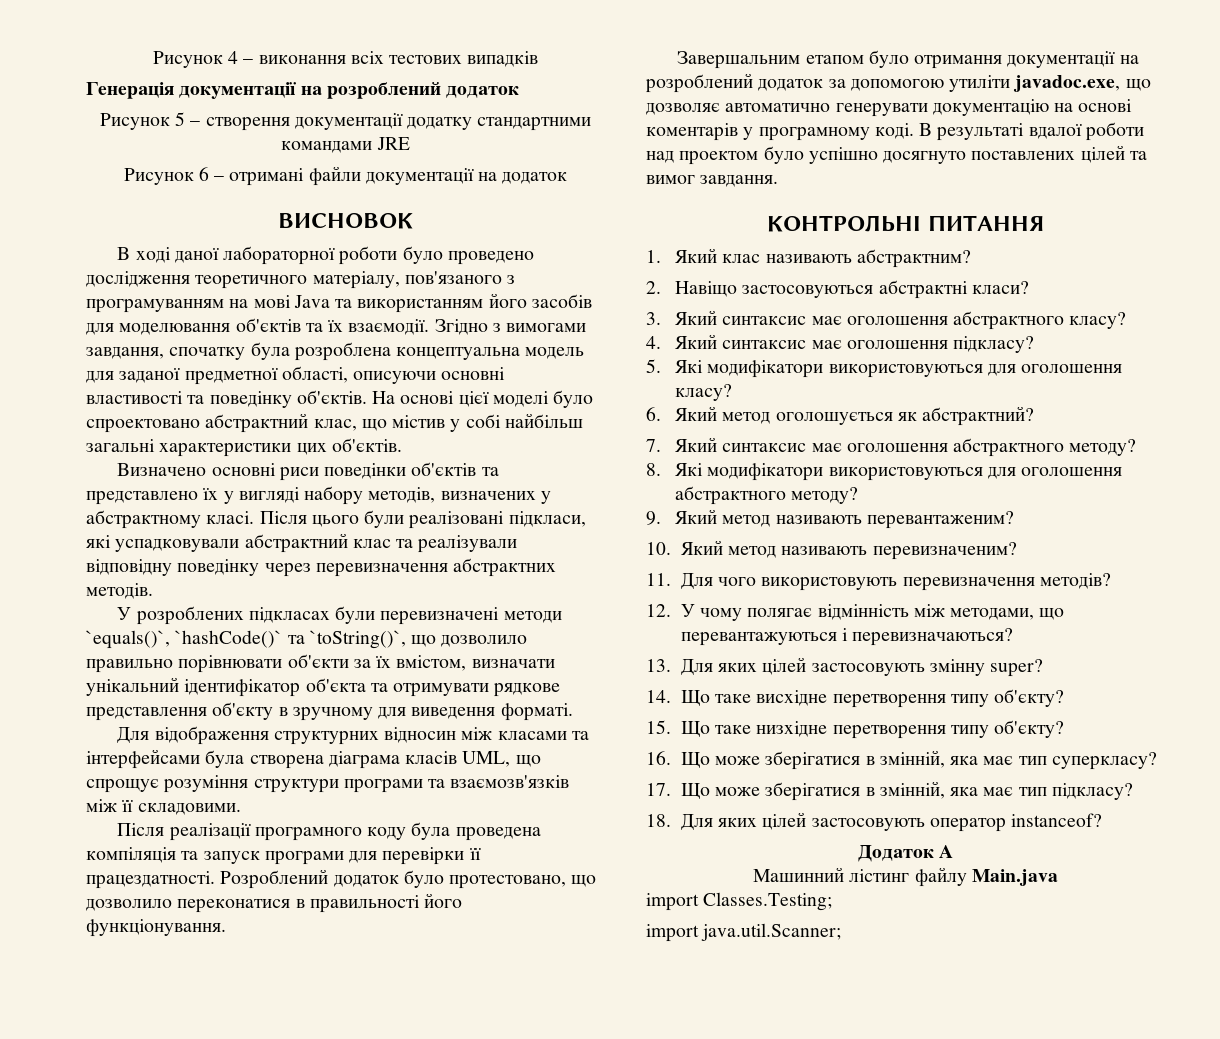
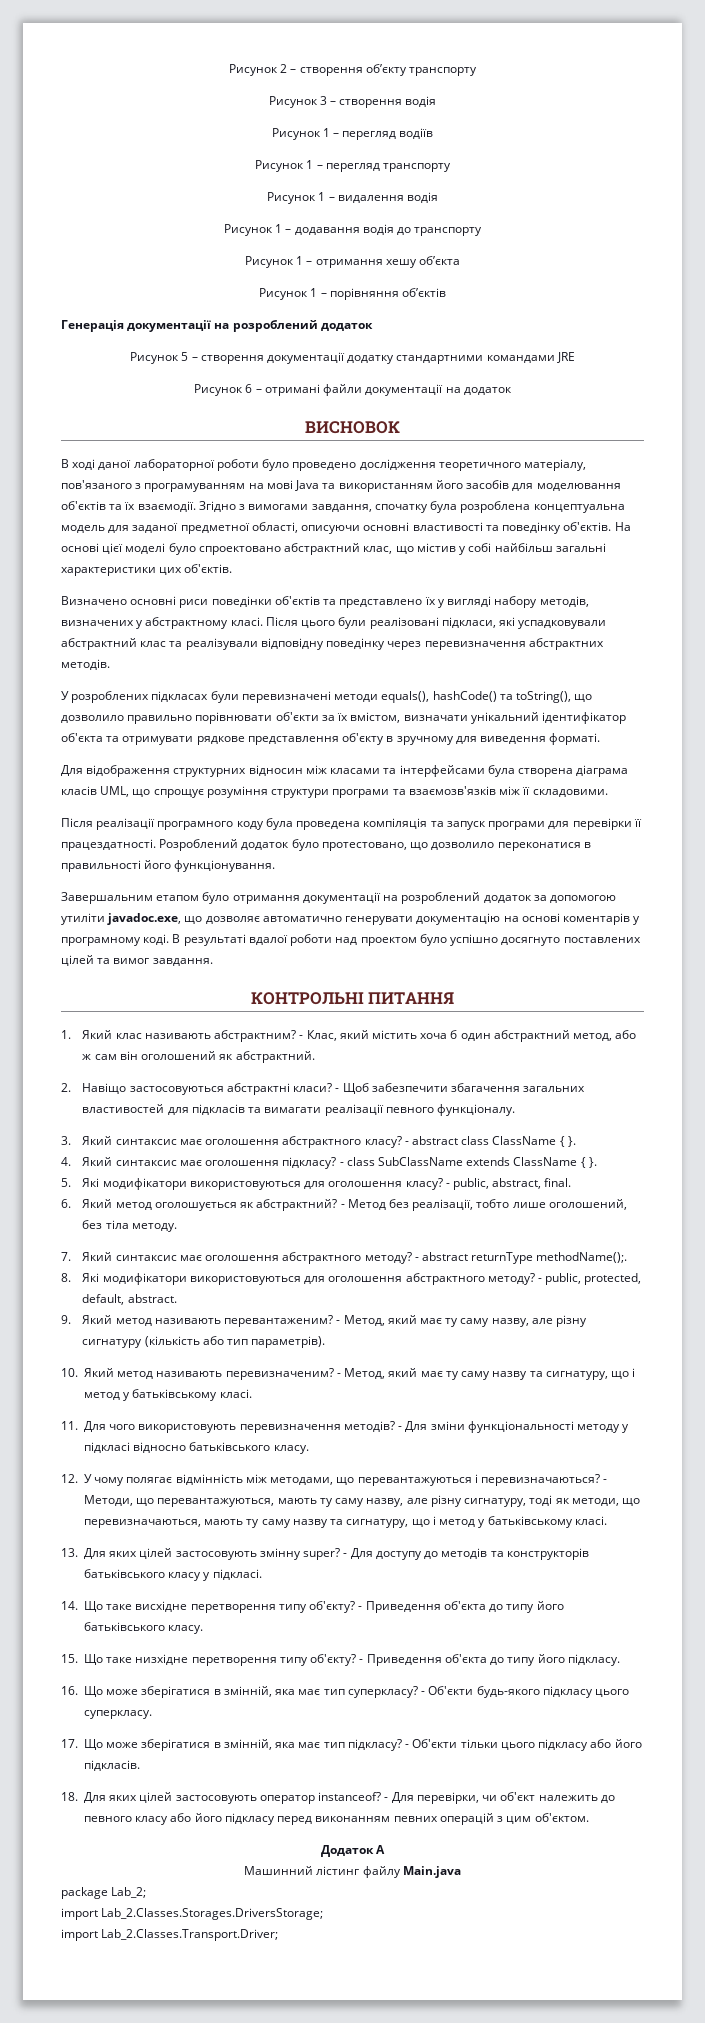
[152,51,539,68] Рисунок 4 – виконання всіх тестових випадків -> [228,64,478,76] [268,96,437,108] [271,128,434,140] [255,160,451,172] [267,192,438,204] [223,224,483,236] [244,256,461,268] [259,288,446,300] Рисунок 2 – створення об’єкту транспорту // Рисунок 3 – створення водія // Рисунок 1 – перегляд водіїв // Рисунок 1 – перегляд транспорту // Рисунок 1 – видалення водія // Рисунок 1 – додавання водія до транспорту // Рисунок 1 – отримання хешу об’єкта // Рисунок 1 – порівняння об’єктів
[86,630,406,649] `equals()`, `hashCode()` та `toString()`, -> [381,691,572,703] equals(), hashCode() та toString(),
(971, 258) none -> [299,1030,637,1042] [82,1051,315,1063] - Клас, який містить хоча б один абстрактний метод, або ж сам він оголошений як абстрактний.
(1029, 287) none -> [335,1083,586,1094] [82,1104,515,1116] - Щоб забезпечити збагачення загальних властивостей для підкласів та вимагати реалізації певного функціоналу.
(1127, 320) none -> [404,1136,576,1147] - abstract class ClassName { }.
(1035, 344) none -> [339,1157,597,1168] - class SubClassName extends ClassName { }.
(733, 392) none -> [445,1178,572,1190] - public, abstract, final.
(1035, 416) none -> [340,1199,627,1211] [82,1220,177,1232] - Метод без реалізації, тобто лише оголошений, без тіла методу.
(1137, 447) none -> [414,1252,628,1264] - abstract returnType methodName();.
(859, 495) none -> [537,1273,642,1285] [82,1294,177,1305] - public, protected, default, abstract.
(1014, 520) none -> [336,1315,588,1327] [82,1336,326,1348] - Метод, який має ту саму назву, але різну сигнатуру (кількість або тип параметрів).
(1017, 551) none -> [336,1368,636,1380] [84,1389,252,1401] - Метод, який має ту саму назву та сигнатуру, що і метод у батьківському класі.
(1111, 581) none -> [398,1421,630,1433] [84,1442,309,1454] - Для зміни функціональності методу у підкласі відносно батьківського класу.
(1014, 637) none -> [603,1479,608,1483] [84,1495,641,1507] [84,1516,607,1528] - Методи, що перевантажуються, мають ту саму назву, але різну сигнатуру, тоді як методи, що перевизначаються, мають ту саму назву та сигнатуру, що і метод у батьківському класі.
(1044, 668) none -> [343,1548,589,1560] [84,1569,262,1581] - Для доступу до методів та конструкторів батьківського класу у підкласі.
(1065, 698) none -> [358,1601,564,1613] [84,1622,204,1634] - Приведення об'єкта до типу його батьківського класу.
(1065, 729) none -> [359,1654,620,1666] - Приведення об'єкта до типу його підкласу.
(1157, 761) none -> [421,1686,630,1698] [84,1710,152,1719] - Об'єкти будь-якого підкласу цього суперкласу.
(1133, 791) none -> [405,1739,642,1751] [84,1760,140,1771] - Об'єкти тільки цього підкласу або його підкласів.
(1103, 820) none -> [384,1792,615,1804] [84,1813,589,1825] - Для перевірки, чи об'єкт належить до певного класу або його підкласу перед виконанням певних операцій з цим об'єктом.
[646,892,833,911] [646,923,842,942] import Classes.Testing; // import java.util.Scanner; -> [61,1887,147,1899] [61,1908,324,1920] [61,1929,279,1941] package Lab_2; // import Lab_2.Classes.Storages.DriversStorage; // import Lab_2.Classes.Transport.Driver;

